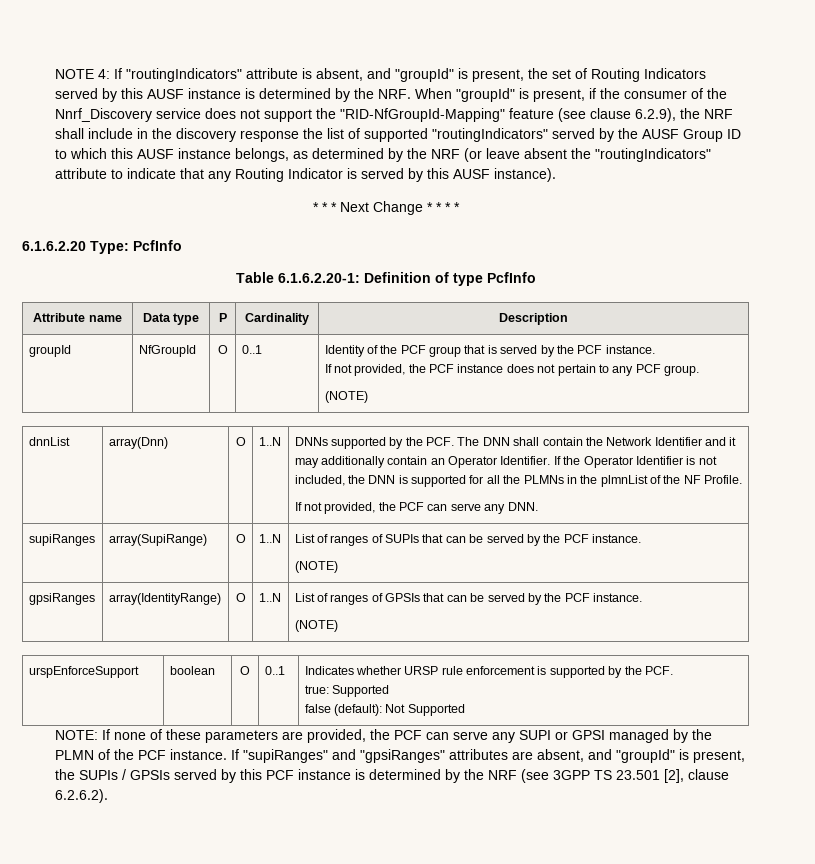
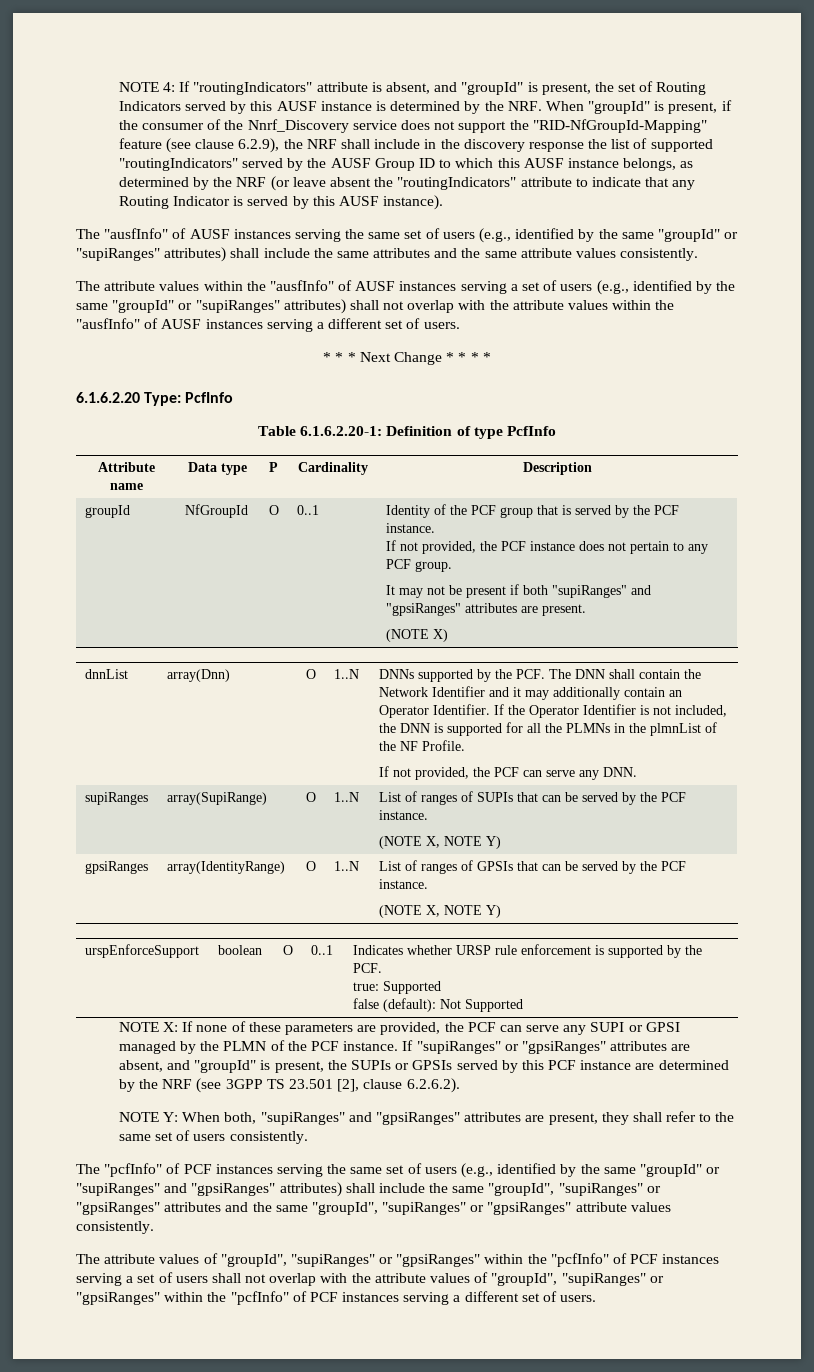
(556, 175) none -> [76,228,739,243] [76,247,699,262] [76,280,736,295] [76,299,675,314] [76,318,460,332] // The "ausfInfo" of AUSF instances serving the same set of users (e.g., identified by the same "groupId" or "supiRanges" attributes) shall include the same attributes and the same attribute values consistently. // The attribute values within the "ausfInfo" of AUSF instances serving a set of users (e.g., identified by the same "groupId" or "supiRanges" attributes) shall not overlap with the attribute values within the "ausfInfo" of AUSF instances serving a different set of users.
[324,391,368,403] (NOTE) -> [386,584,652,598] [386,603,587,616] [386,629,449,642] It may not be present if both "supiRanges" and "gpsiRanges" attributes are present. // (NOTE X)
[294,561,338,573] (NOTE) -> [379,836,502,849] (NOTE X, NOTE Y)
[294,620,338,632] (NOTE) -> [379,905,502,918] (NOTE X, NOTE Y)
[54,730,98,740] NOTE: -> [118,1022,179,1032] NOTE X:
[331,749,356,760] and -> [504,1044,519,1051] or
[121,769,126,780] / -> [395,1063,410,1070] or
[354,769,365,780] is -> [635,1063,655,1070] are
(108, 796) none -> [118,1111,735,1125] [118,1130,308,1144] [76,1163,721,1178] [76,1182,661,1197] [76,1202,671,1215] [76,1221,154,1234] [76,1253,720,1267] [76,1272,664,1286] [76,1291,597,1305] // NOTE Y: When both, "supiRanges" and "gpsiRanges" attributes are present, they shall refer to the same set of users consistently. // The "pcfInfo" of PCF instances serving the same set of users (e.g., identified by the same "groupId" or "supiRanges" and "gpsiRanges" attributes) shall include the same "groupId", "supiRanges" or "gpsiRanges" attributes and the same "groupId", "supiRanges" or "gpsiRanges" attribute values consistently. // The attribute values of "groupId", "supiRanges" or "gpsiRanges" within the "pcfInfo" of PCF instances serving a set of users shall not overlap with the attribute values of "groupId", "supiRanges" or "gpsiRanges" within the "pcfInfo" of PCF instances serving a different set of users.

